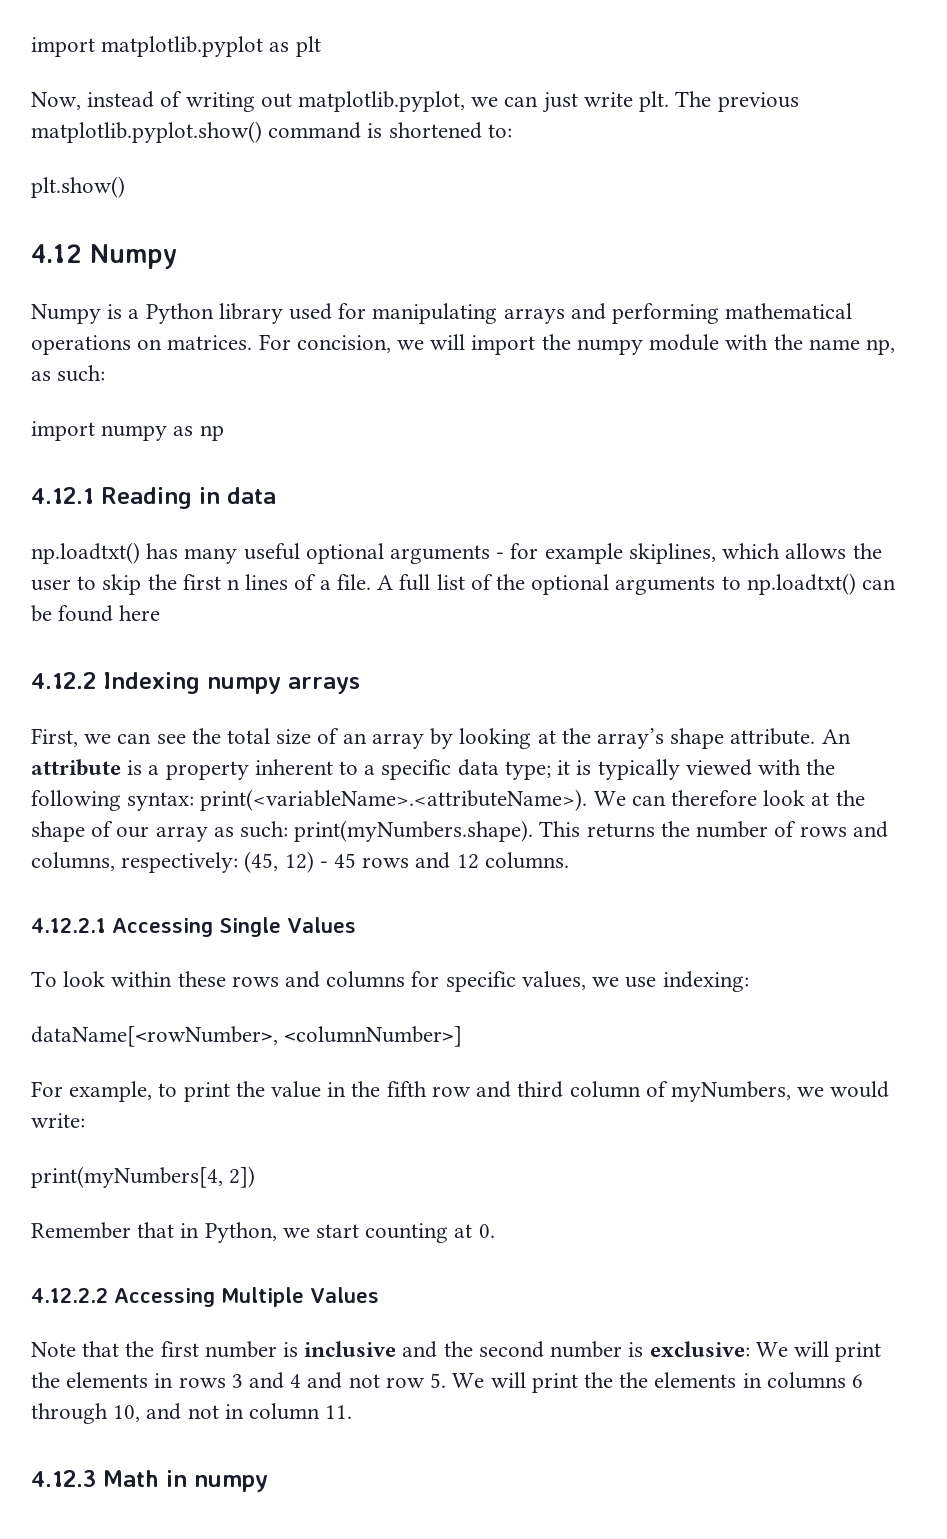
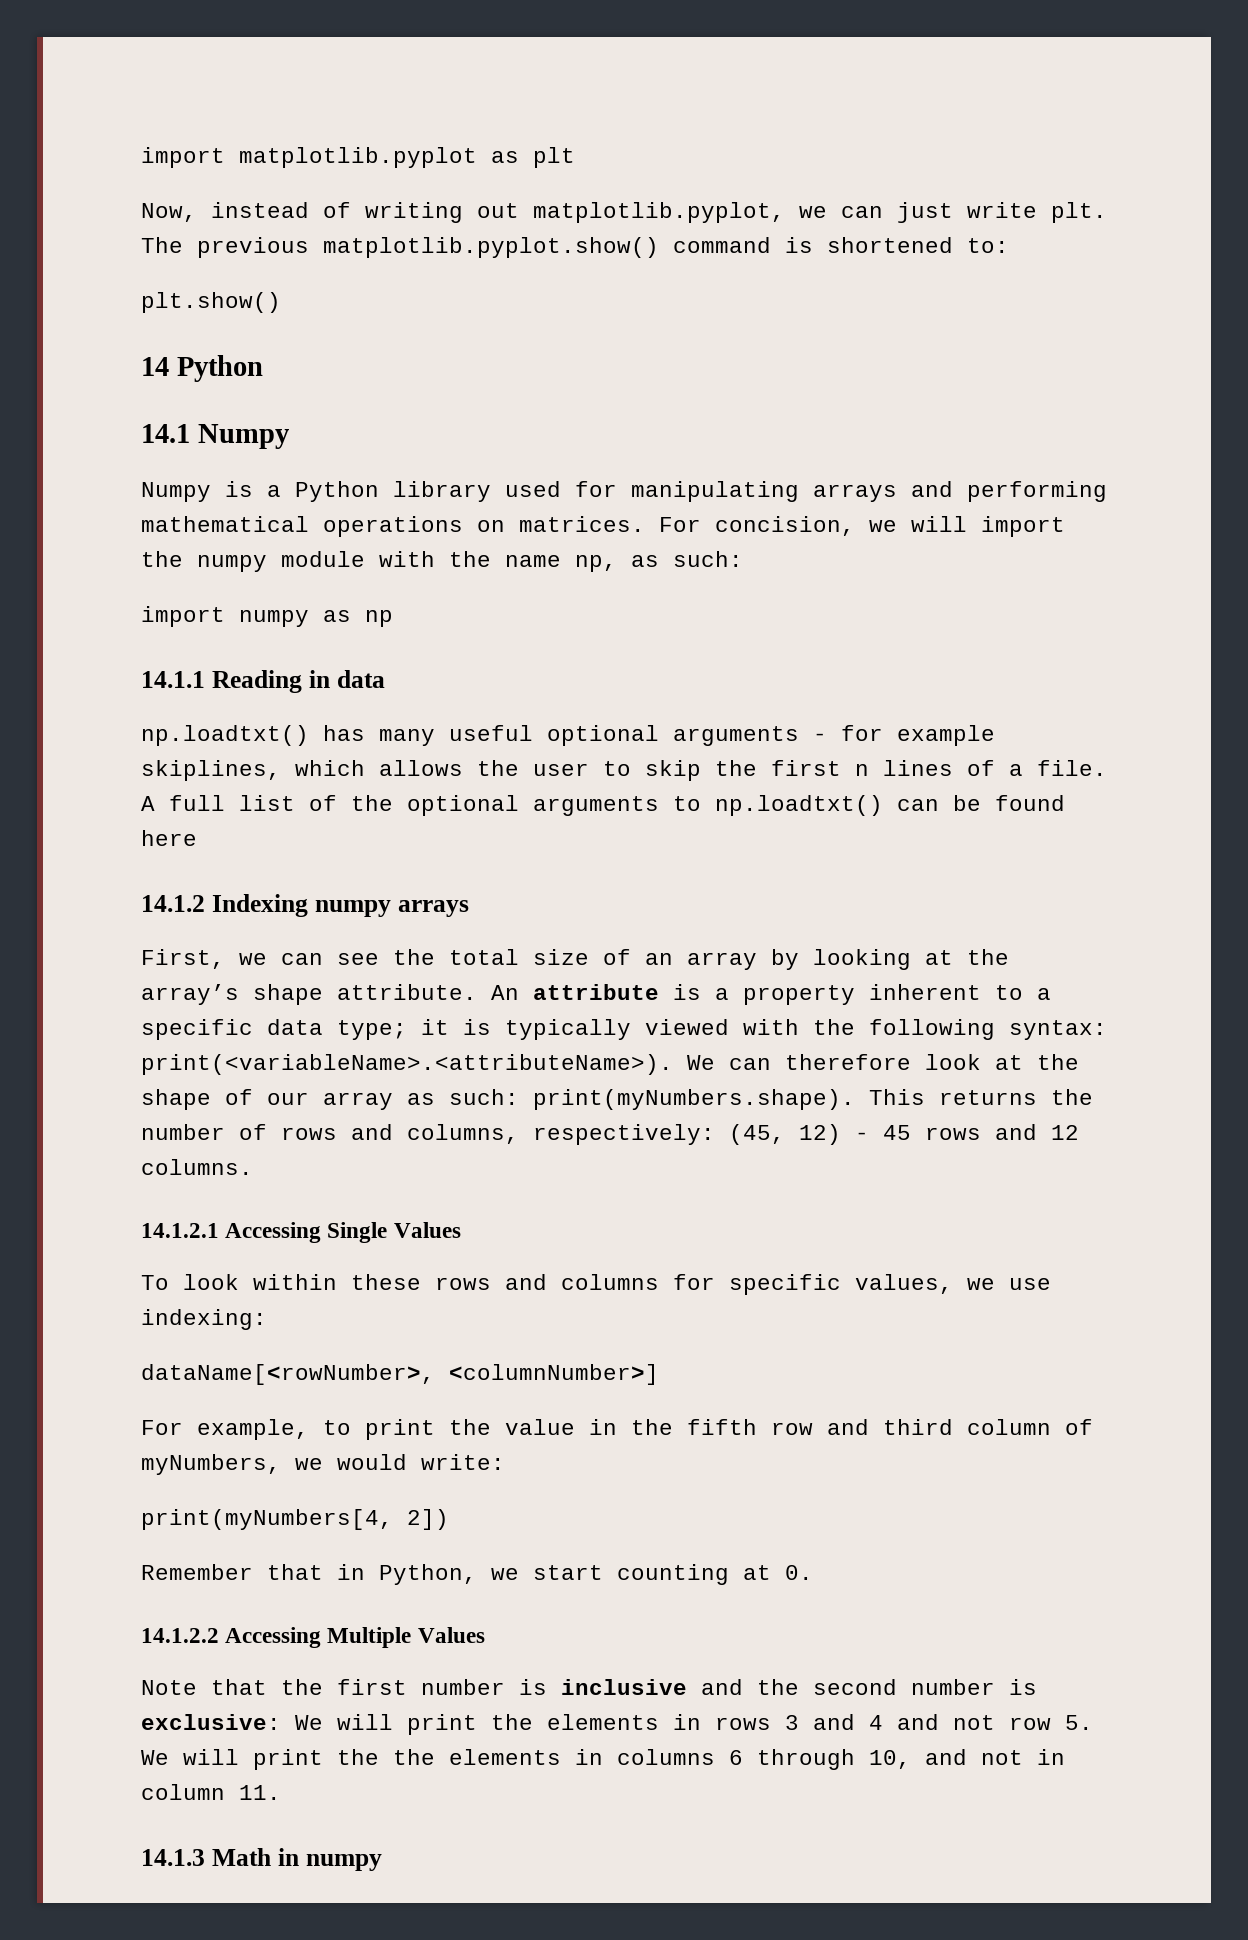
[31,244,82,263] 4.12 -> [141,355,263,382] [141,424,190,443] 14 Python // 14.1
[31,487,94,504] 4.12.1 -> [141,671,205,688] 14.1.1
[31,672,96,689] 4.12.2 -> [141,895,205,912] 14.1.2
[31,918,106,933] 4.12.2.1 -> [141,1223,219,1238] 14.1.2.1
[31,1288,108,1303] 4.12.2.2 -> [141,1628,219,1643] 14.1.2.2
[31,1470,96,1487] 4.12.3 -> [141,1849,205,1866] 14.1.3

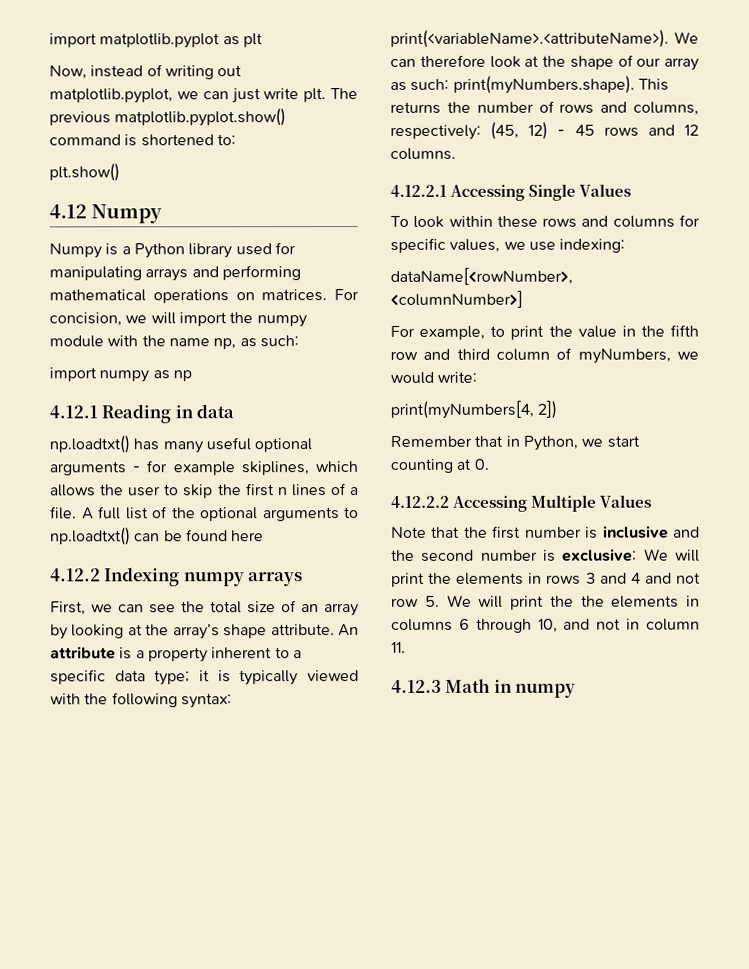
[141,355,263,382] [141,424,190,443] 14 Python // 14.1 -> [49,204,87,219] 4.12
[141,671,205,688] 14.1.1 -> [49,405,98,419] 4.12.1
[141,895,205,912] 14.1.2 -> [50,568,101,582] 4.12.2
[141,1223,219,1238] 14.1.2.1 -> [390,184,447,197] 4.12.2.1
[141,1628,219,1643] 14.1.2.2 -> [391,495,450,508] 4.12.2.2
[141,1849,205,1866] 14.1.3 -> [391,679,442,693] 4.12.3

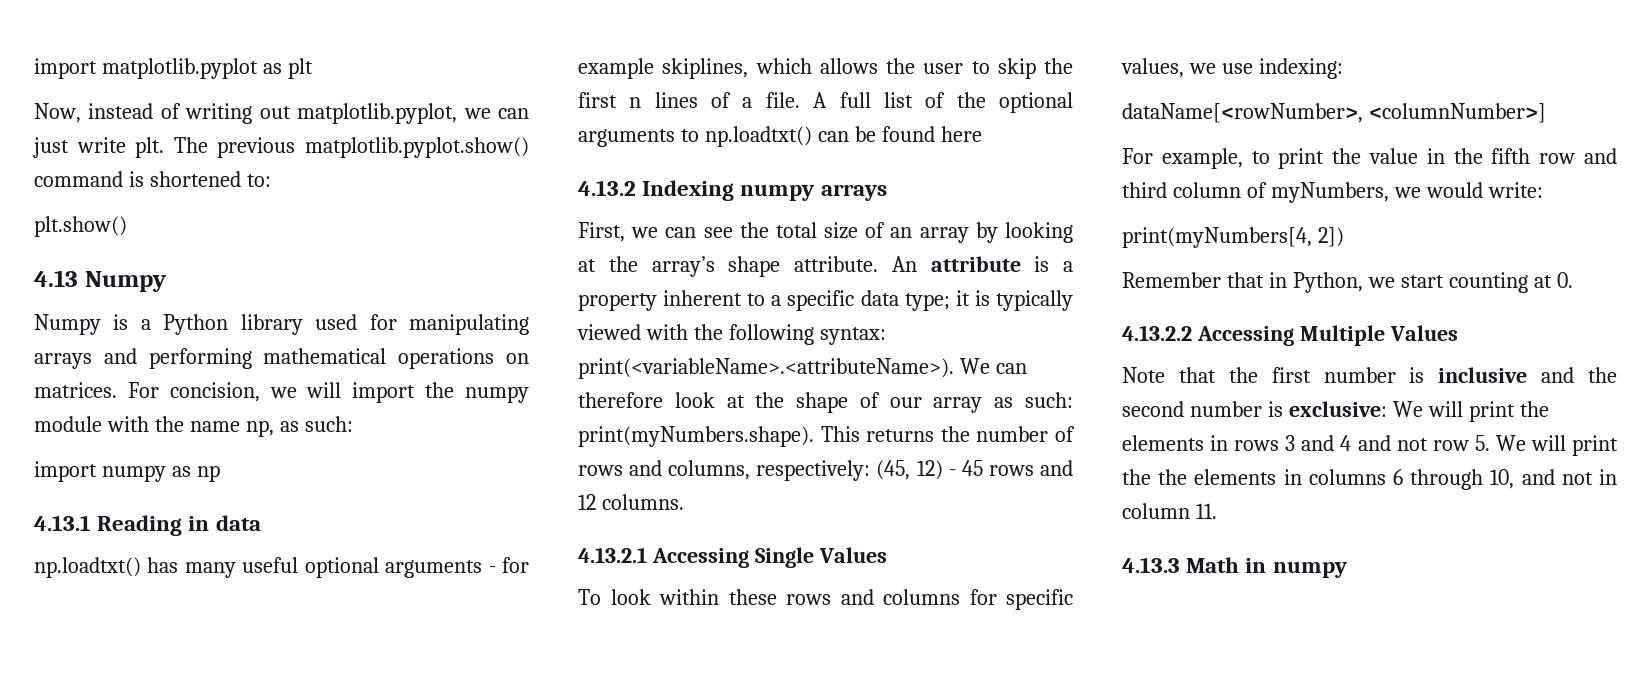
[49,204,87,219] 4.12 -> [34,270,78,287] 4.13
[49,405,98,419] 4.12.1 -> [34,515,91,531] 4.13.1
[50,568,101,582] 4.12.2 -> [578,180,636,196] 4.13.2
[390,184,447,197] 4.12.2.1 -> [578,547,647,563] 4.13.2.1
[391,495,450,508] 4.12.2.2 -> [1122,325,1192,341] 4.13.2.2
[391,679,442,693] 4.12.3 -> [1122,557,1180,573] 4.13.3

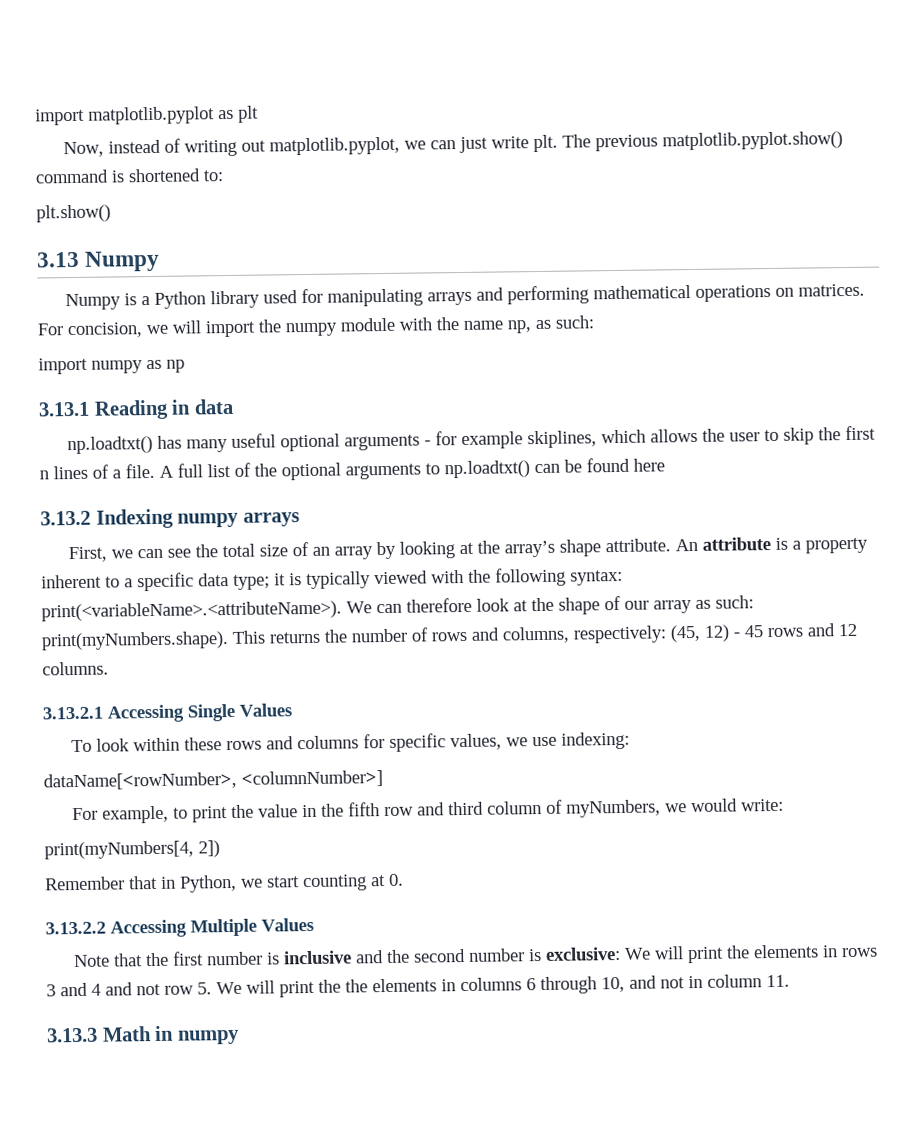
[34,270,78,287] 4.13 -> [36,251,80,268] 3.13
[34,515,91,531] 4.13.1 -> [38,401,90,417] 3.13.1
[578,180,636,196] 4.13.2 -> [40,510,91,526] 3.13.2
[578,547,647,563] 4.13.2.1 -> [42,706,103,720] 3.13.2.1
[1122,325,1192,341] 4.13.2.2 -> [45,921,106,935] 3.13.2.2
[1122,557,1180,573] 4.13.3 -> [46,1027,98,1043] 3.13.3

